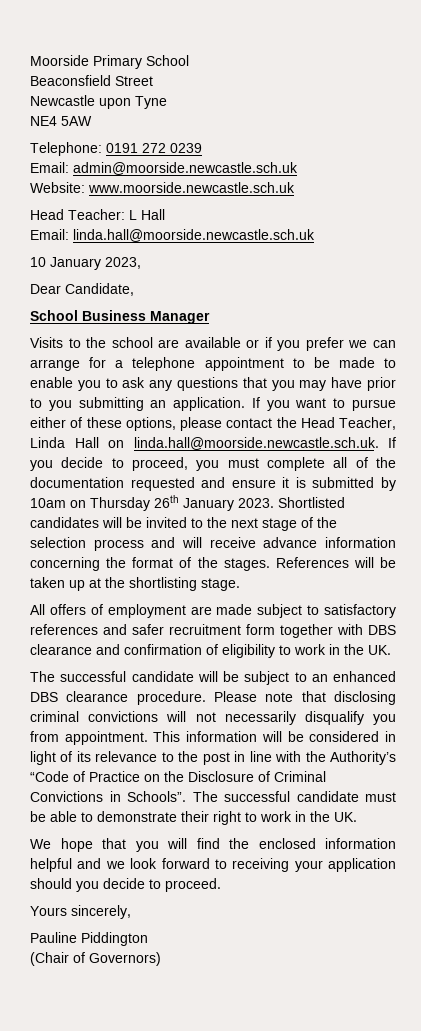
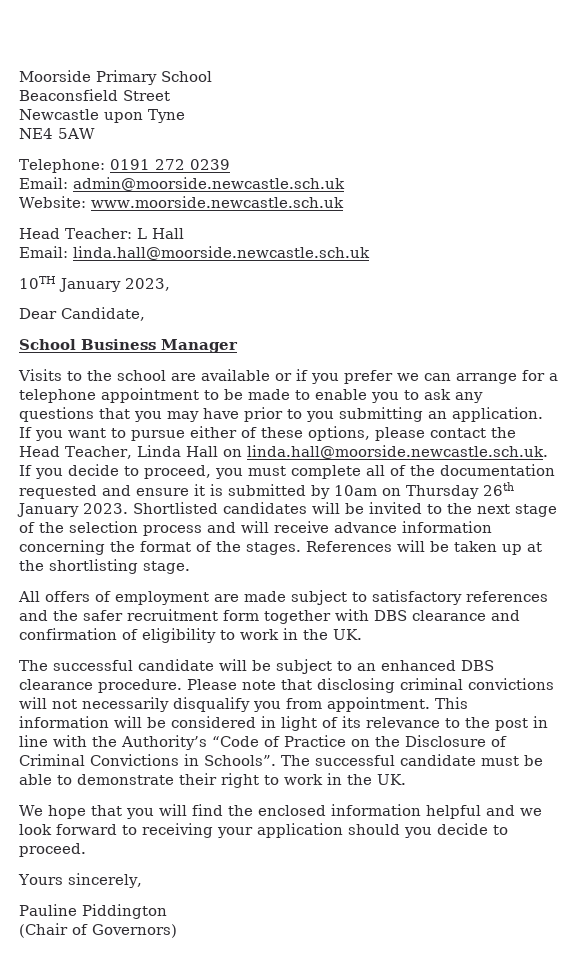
[30,257,46,267] 10 -> [19,276,56,289] 10TH
(127, 629) none -> [53,610,78,621] the

